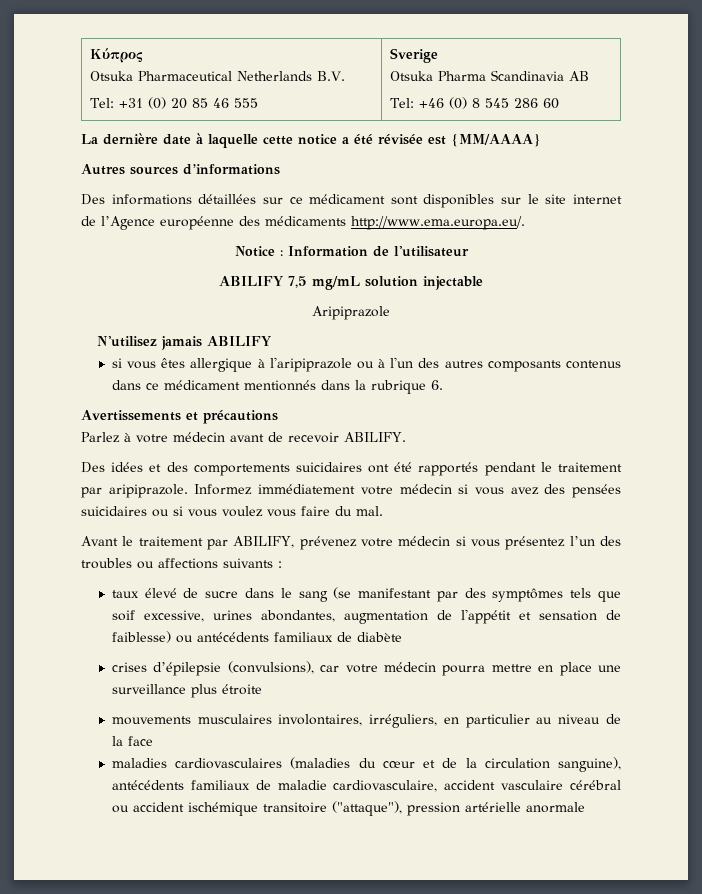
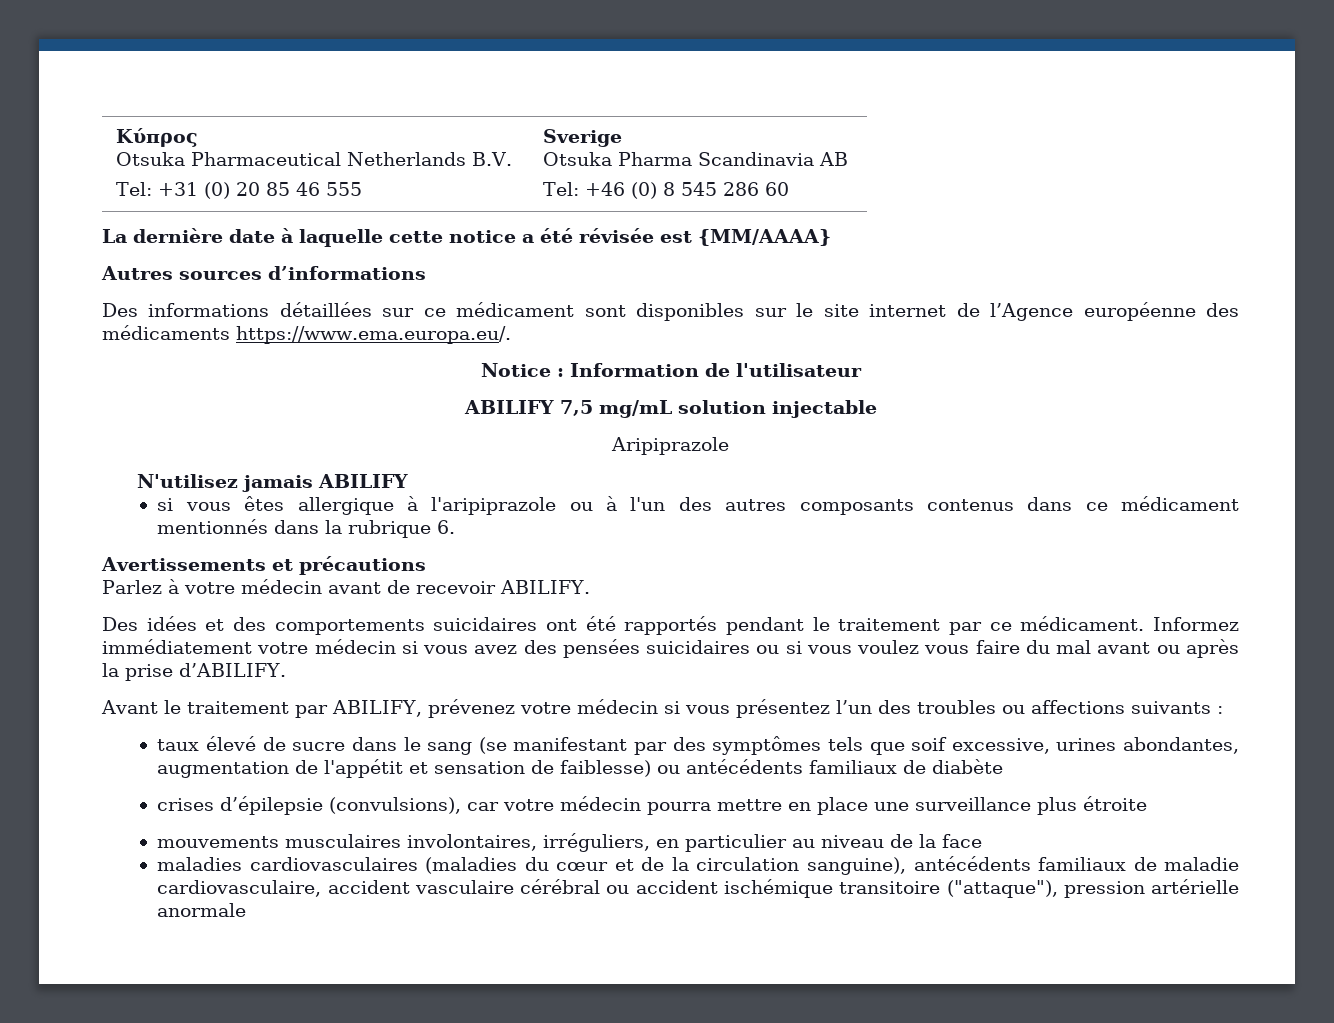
[351,216,525,230] http://www.ema.europa.eu/. -> [236,326,511,344] https://www.ema.europa.eu/.
[108,484,188,498] aripiprazole. -> [989,616,1145,631] ce médicament.
[356,506,383,516] mal. -> [1056,639,1240,658] [102,663,286,681] mal avant ou après la prise d’ABILIFY.

